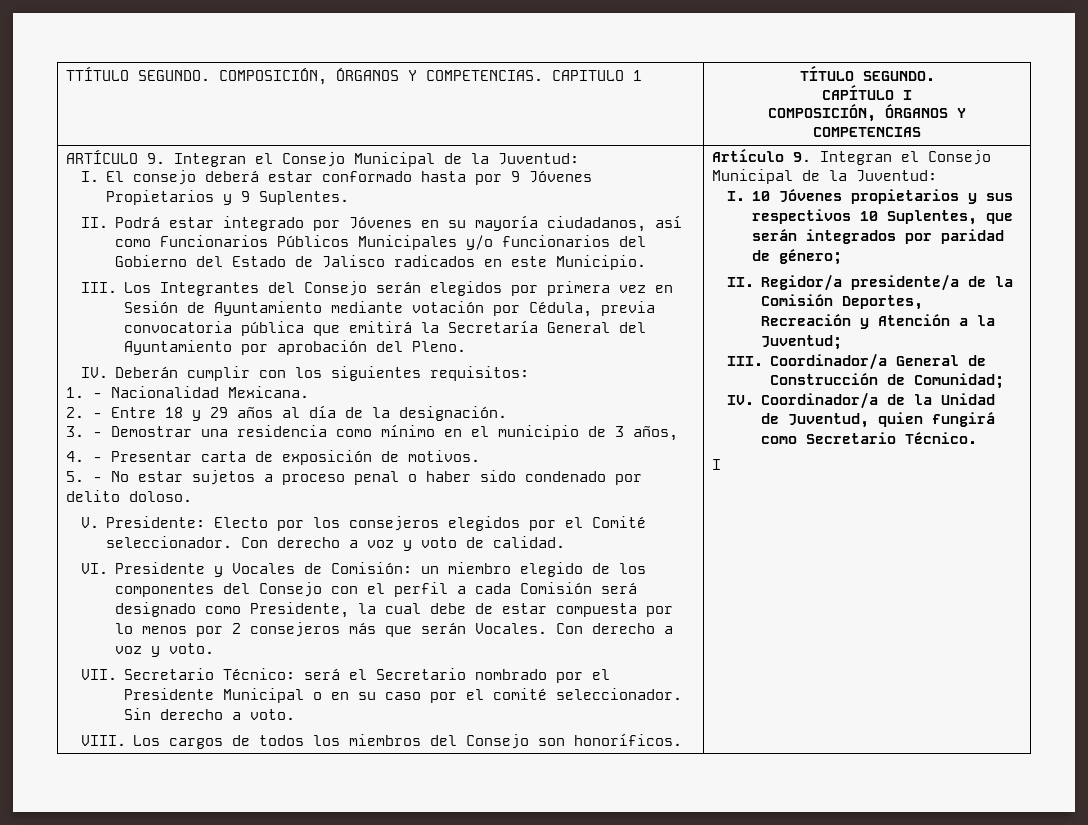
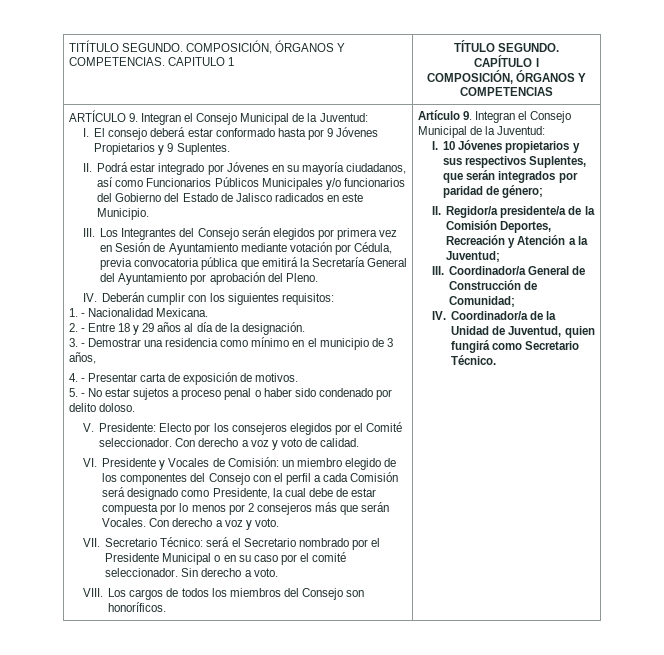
[65,66,129,81] TTÍTULO -> [68,40,119,52] TITÍTULO
[860,211,879,221] 10 -> (527, 162) none
[711,459,721,470] // I -> (497, 360) none

